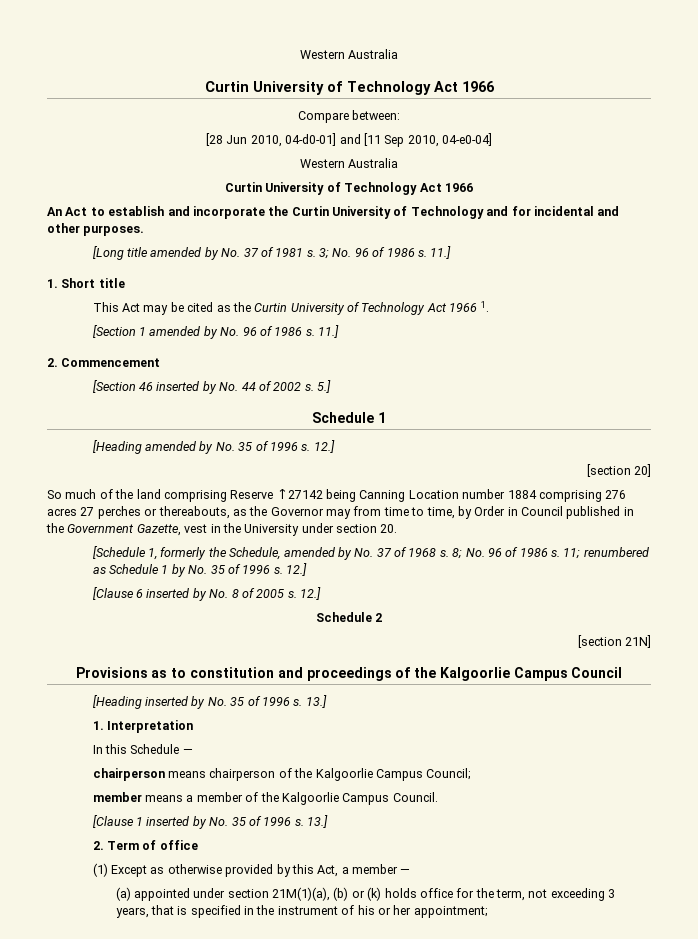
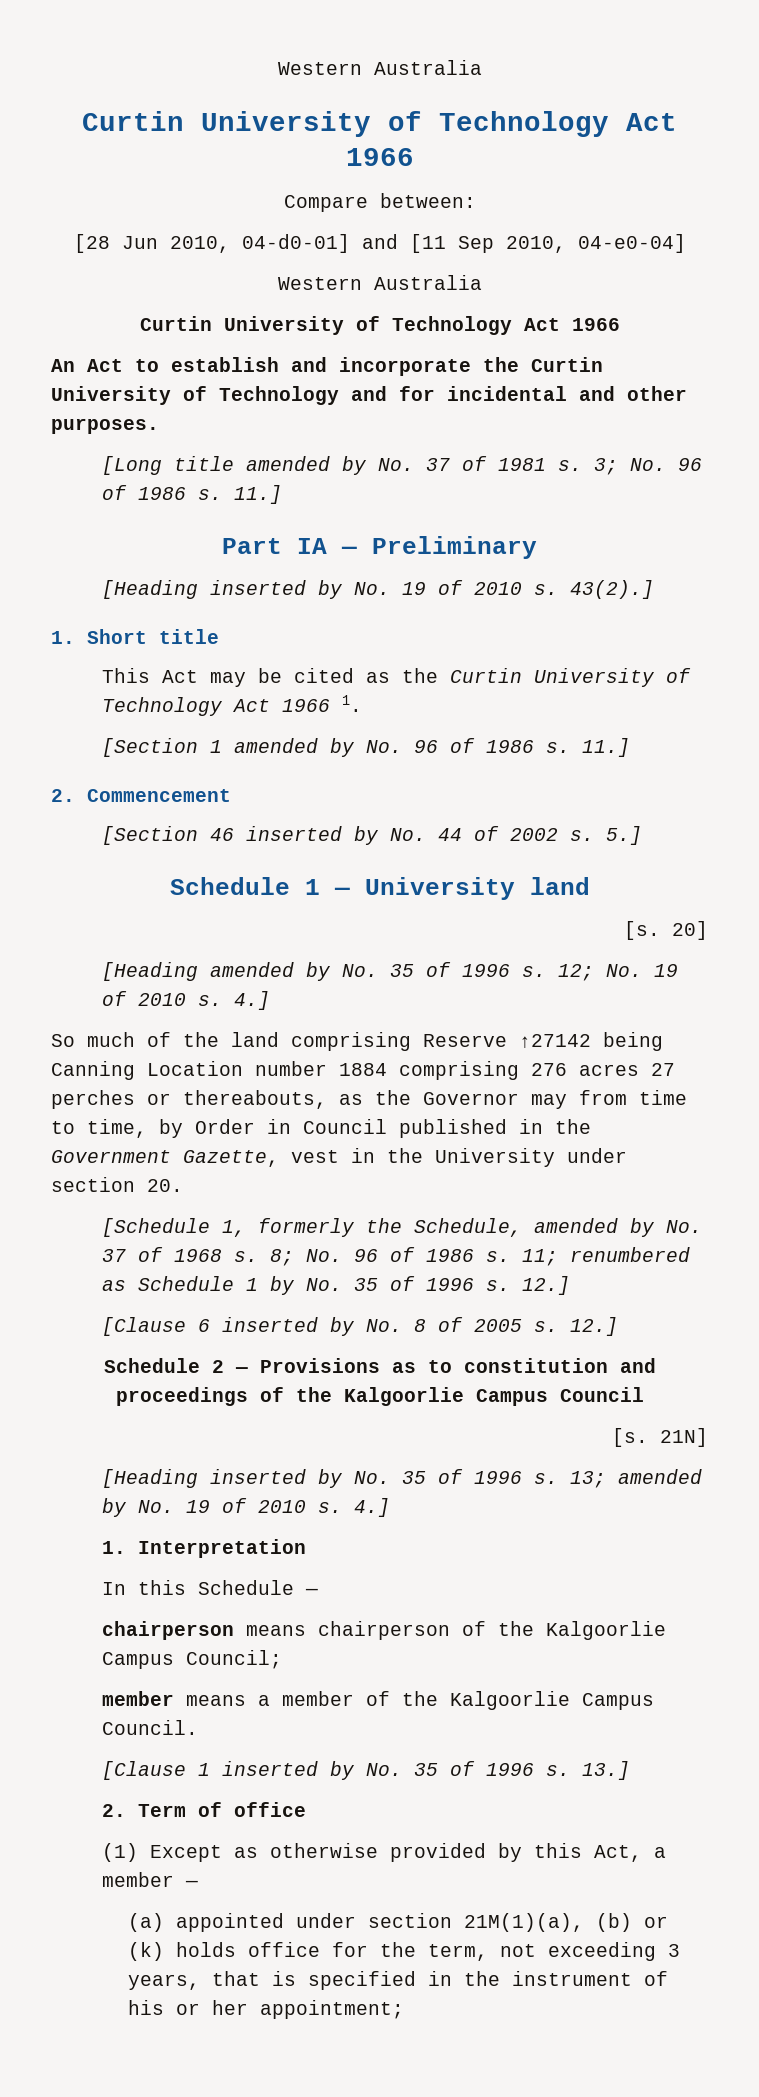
(452, 252) none -> [222,536,537,559] [102,580,655,599] // Part IA — Preliminary // [Heading inserted by No. 19 of 2010 s. 43(2).]
(386, 417) none -> [333,877,590,900] [624,921,708,940] — University land // [s. 20]
[313,440,335,453] [586,464,651,477] 12.] // [section 20] -> [558,964,679,981] [102,991,271,1010] 12; No. 19 of 2010 s. 4.]
[577,635,651,648] // [section 21N] // -> [234,1367,248,1373] —
(623, 672) none -> [612,1428,708,1447] // [s. 21N]
[305,695,327,708] 13.] -> [570,1469,703,1488] [102,1498,391,1517] 13; amended by No. 19 of 2010 s. 4.]

